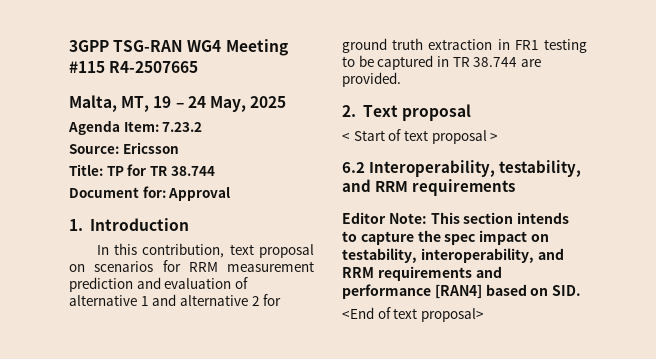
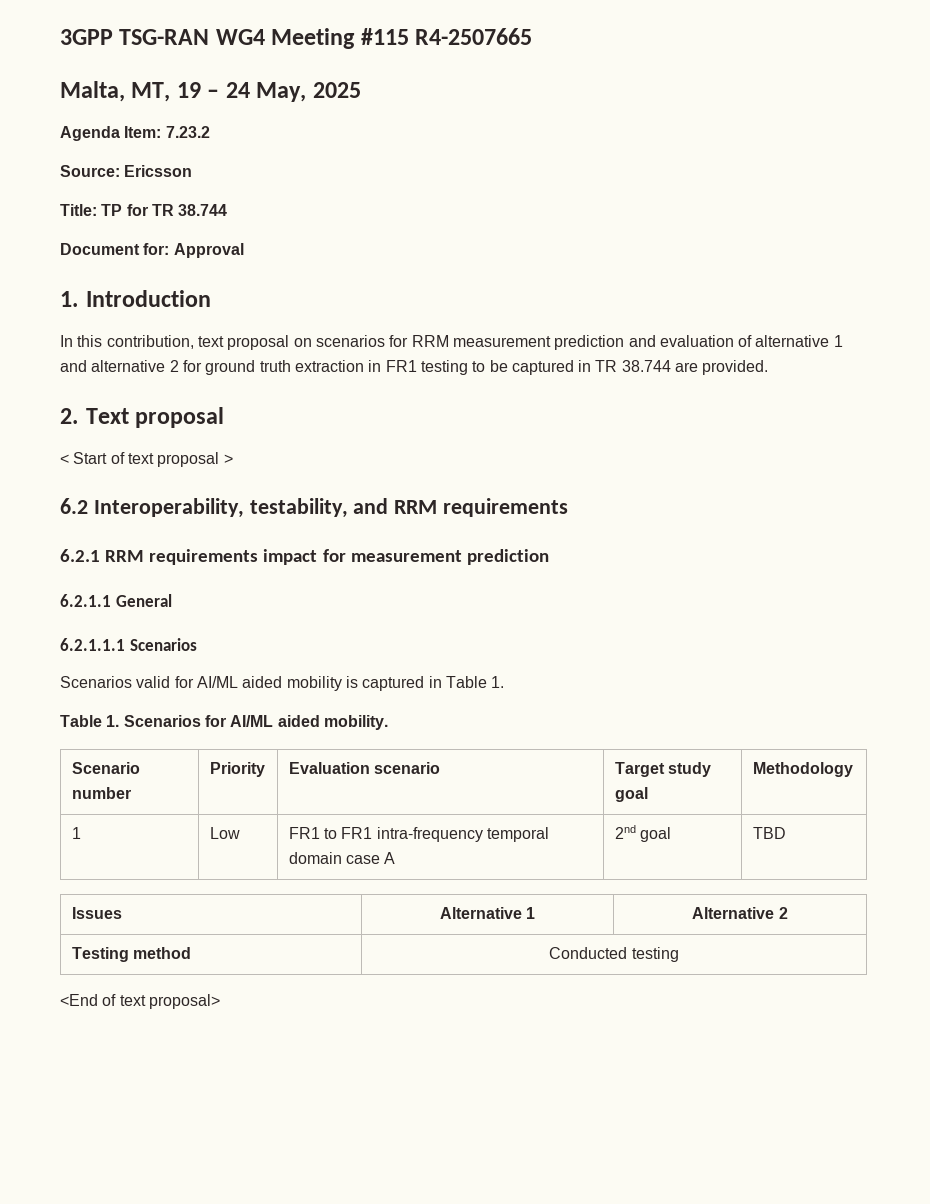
[342,212,570,224] [342,230,549,245] [342,248,564,263] [342,266,502,281] [342,284,582,299] Editor Note: This section intends to capture the spec impact on testability, interoperability, and RRM requirements and performance [RAN4] based on SID. -> [60,549,549,565] [60,594,172,607] [60,638,197,651] [60,676,505,691] [60,715,388,730] [71,762,140,774] [71,787,131,799] [209,762,265,777] [288,762,441,774] [614,762,712,777] [614,787,648,802] [752,762,853,777] [71,827,81,839] [209,827,240,839] [288,827,549,842] [288,852,396,864] [614,825,672,842] [752,827,786,839] [71,907,122,919] [439,907,536,919] [692,907,788,919] [71,947,192,962] [549,947,679,962] 6.2.1 RRM requirements impact for measurement prediction // 6.2.1.1 General // 6.2.1.1.1 Scenarios // Scenarios valid for AI/ML aided mobility is captured in Table 1. // Table 1. Scenarios for AI/ML aided mobility. // Scenario number | Priority | Evaluation scenario | Target study goal | Methodology // 1 | Low | FR1 to FR1 intra-frequency temporal domain case A | 2nd goal | TBD // Issues | Alternative 1 | Alternative 2 // Testing method | Conducted testing

